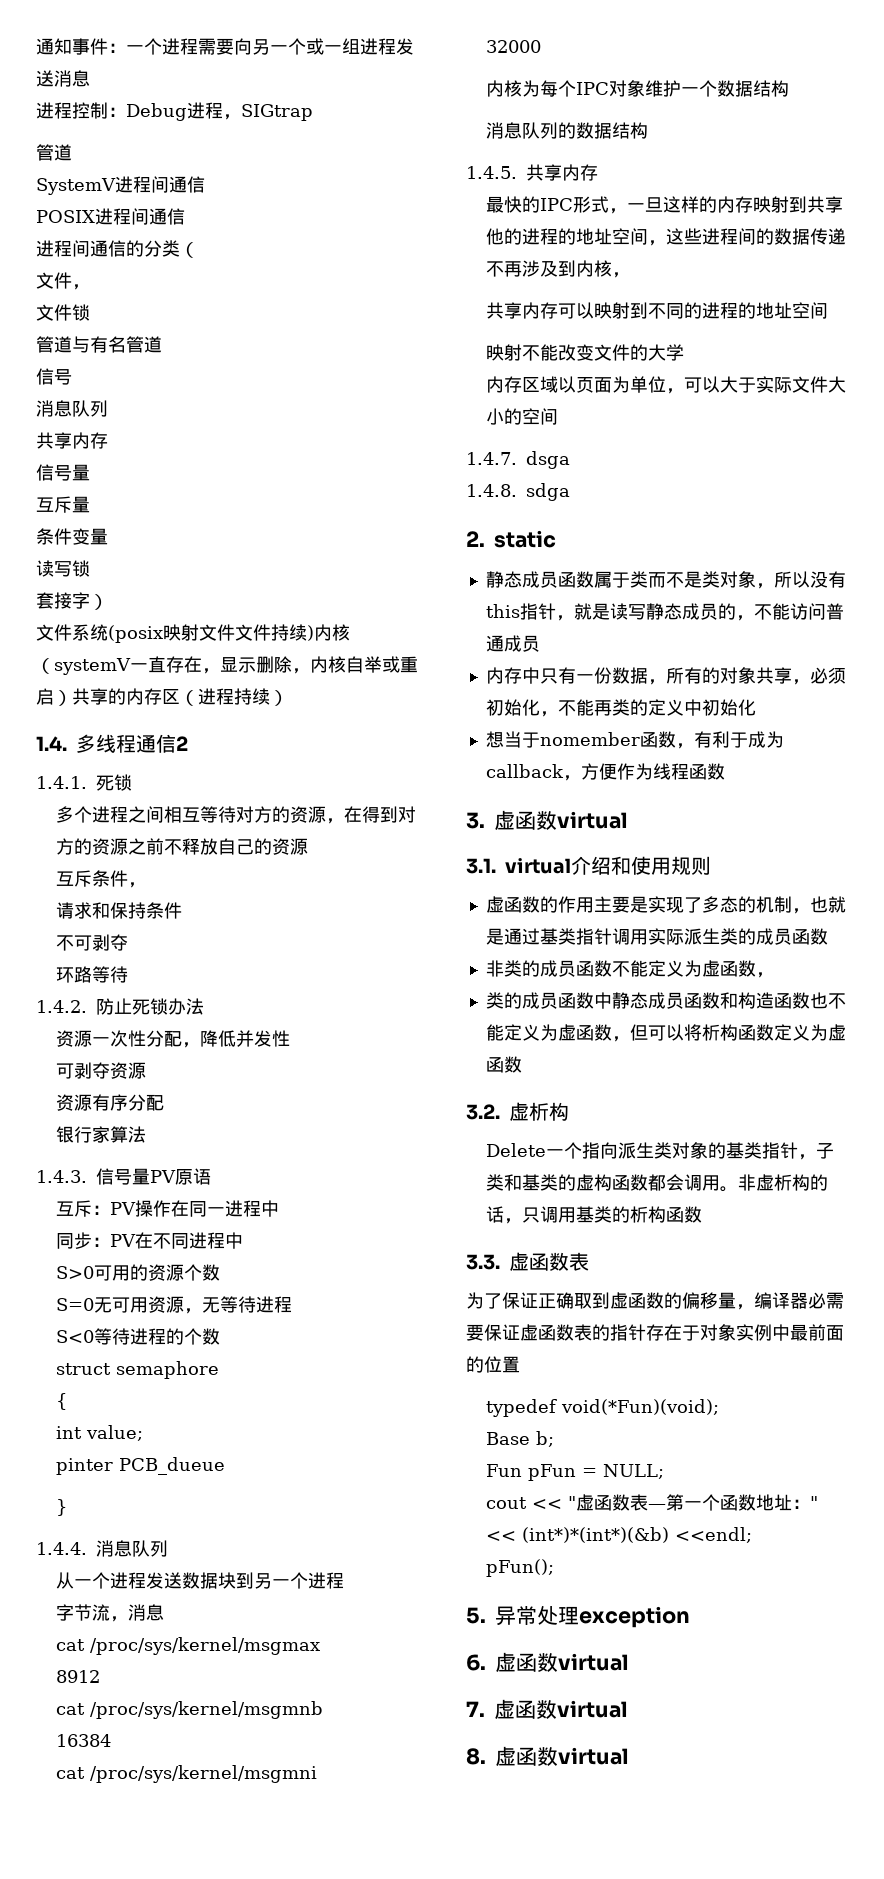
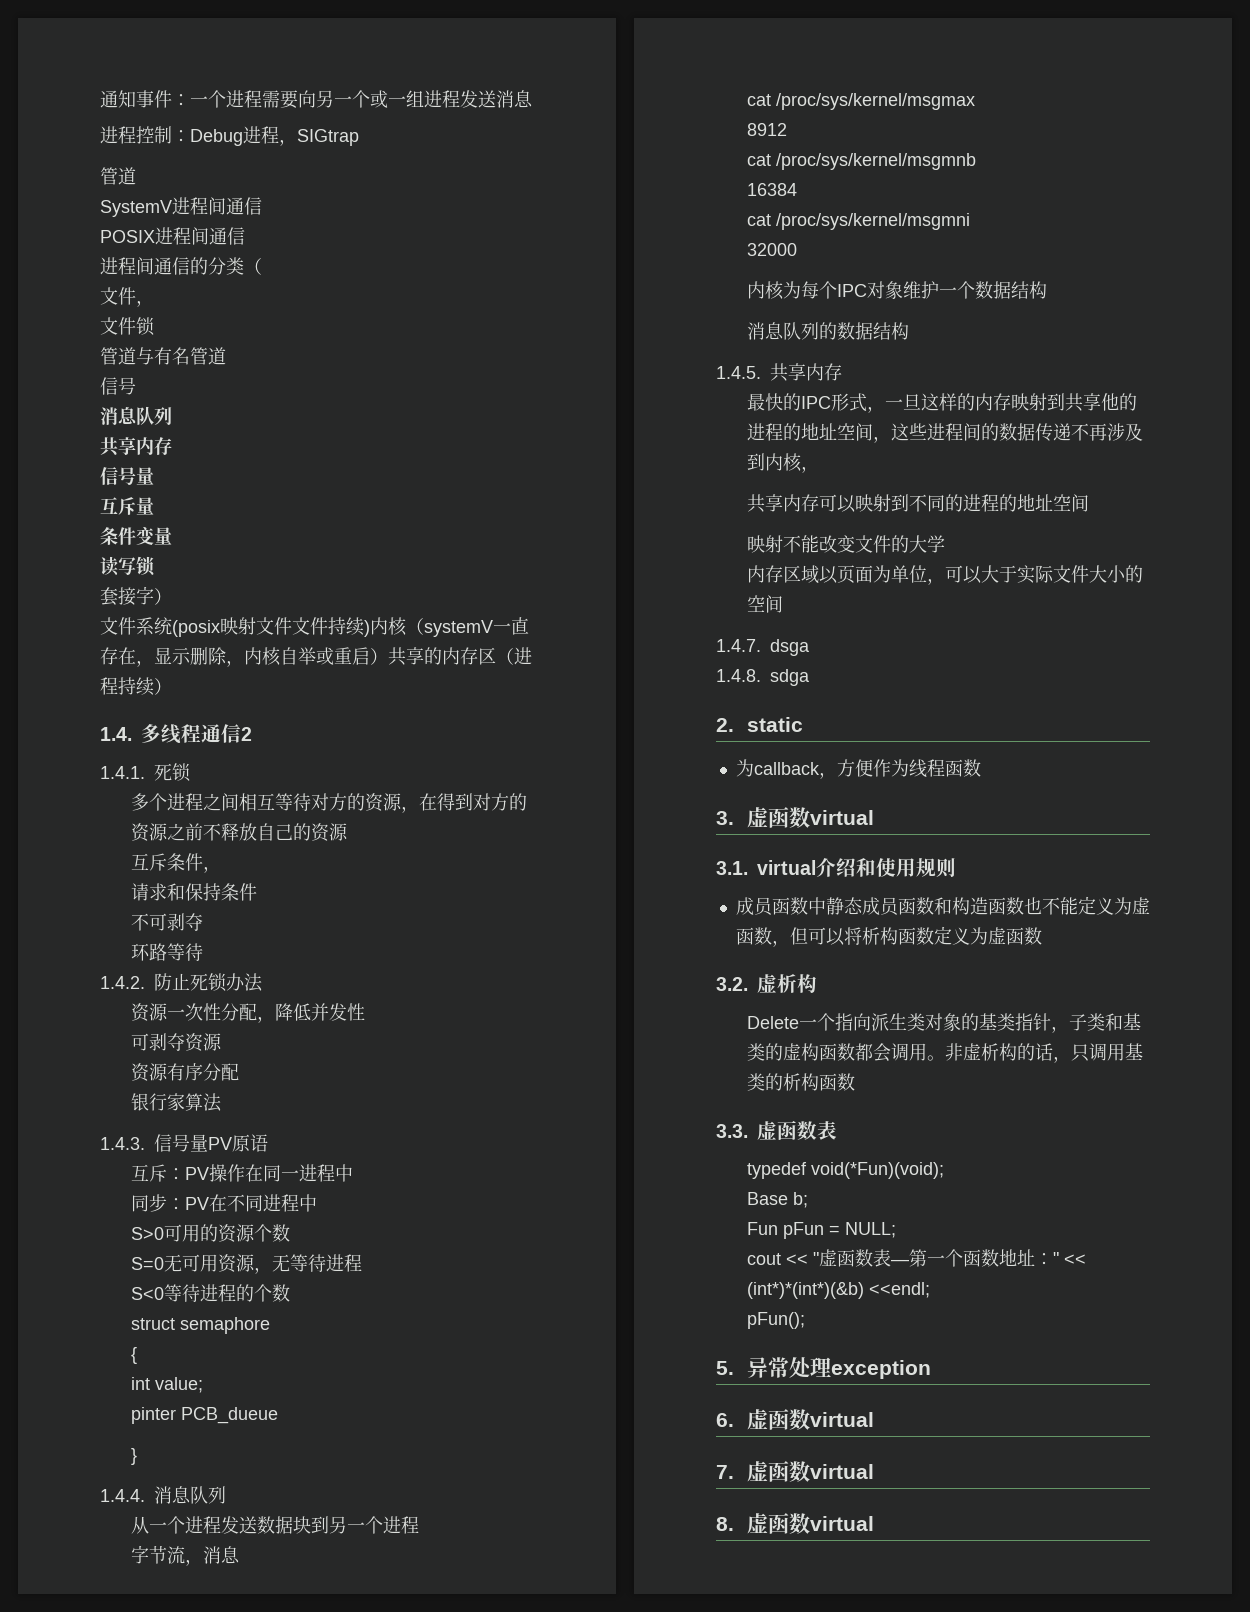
[485,571,846,589] [485,603,844,621] [485,635,540,652] [485,667,846,685] [485,699,756,717] [485,731,766,749] 静态成员函数属于类而不是类对象，所以没有this指针，就是读写静态成员的，不能访问普通成员 // 内存中只有一份数据，所有的对象共享，必须初始化，不能再类的定义中初始化 // 想当于nomember函数，有利于成 -> (803, 724) none
[485,896,846,914] [485,928,828,945] [485,960,774,978] [485,992,522,1009] 虚函数的作用主要是实现了多态的机制，也就是通过基类指针调用实际派生类的成员函数 // 非类的成员函数不能定义为虚函数， // 类的 -> (956, 868) none
[466,1292,844,1310] [466,1324,844,1341] [466,1356,520,1373] // 为了保证正确取到虚函数的偏移量，编译器必需要保证虚函数表的指针存在于对象实例中最前面的位置 -> (837, 1130) none

